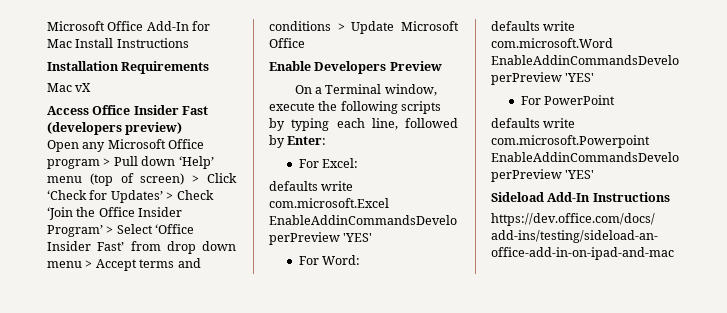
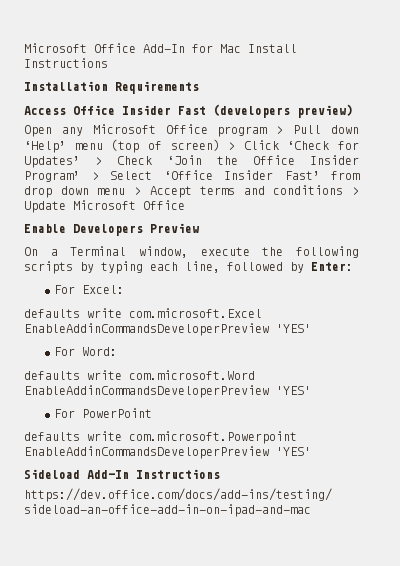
[47,83,92,92] // Mac vX -> (199, 87) none

